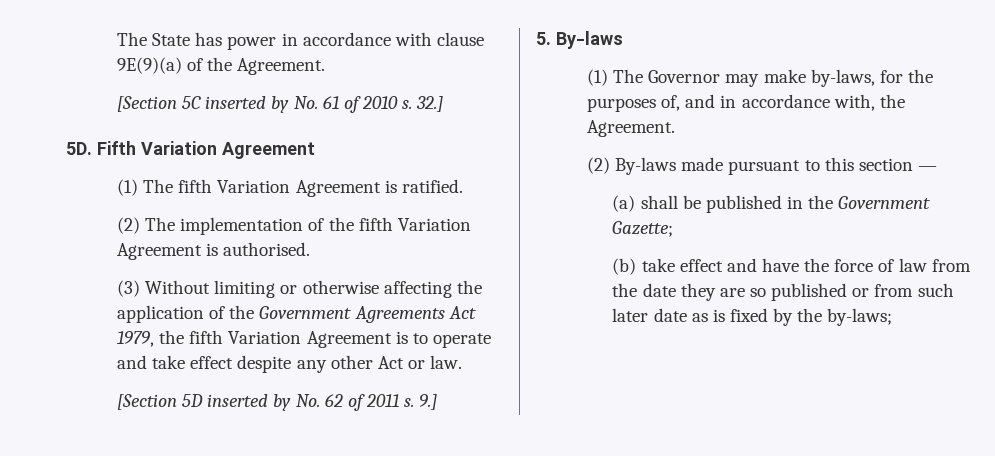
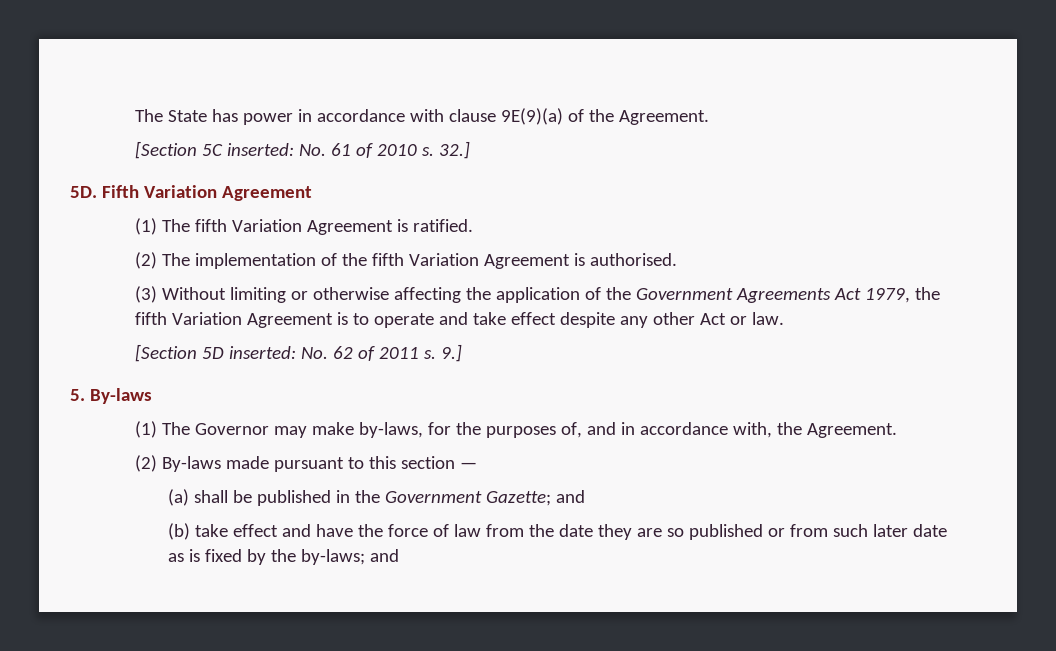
[205,96,290,113] inserted by -> [227,143,295,156] inserted:
[207,394,292,411] inserted by -> [229,346,297,359] inserted:
(674, 229) none -> [555,490,585,503] and
(893, 317) none -> [369,549,399,562] and

